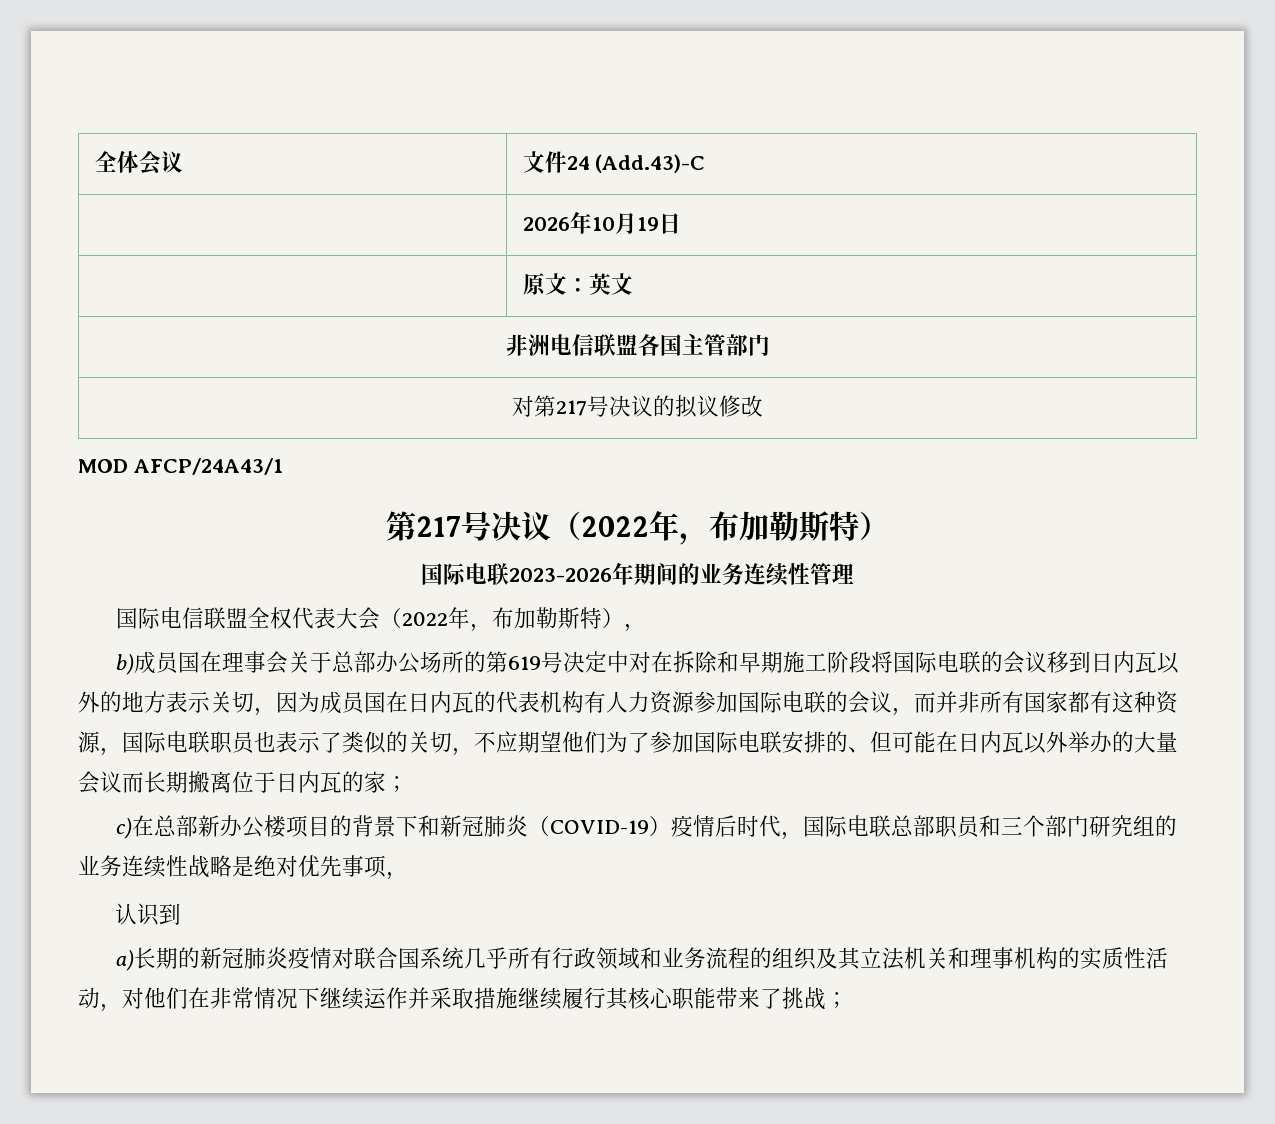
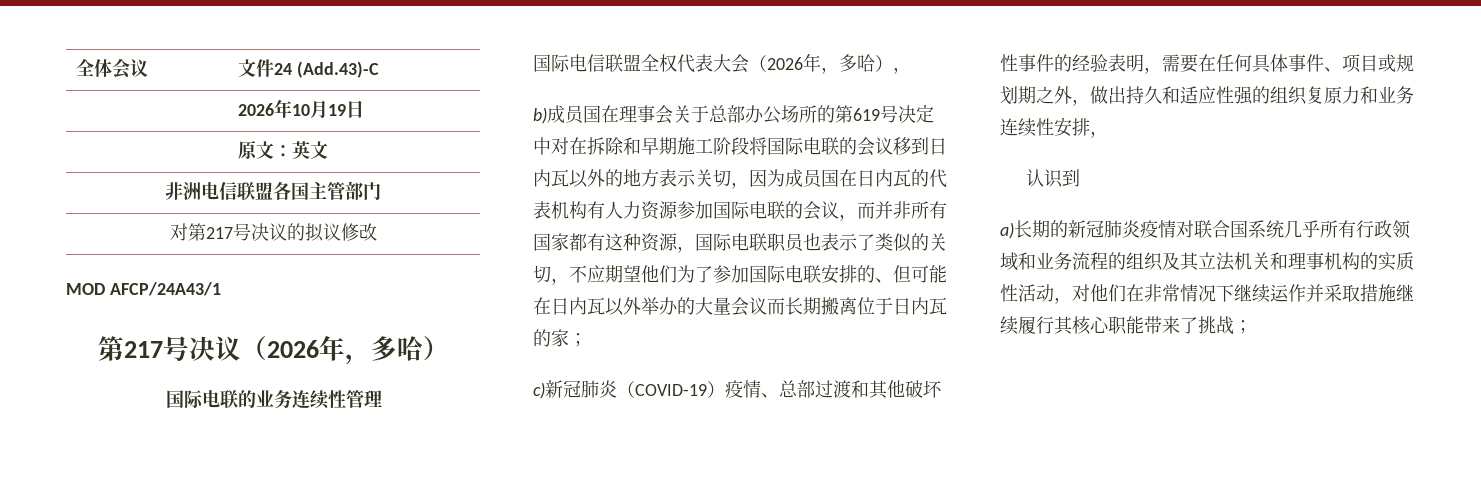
[581,511,859,545] 2022年，布加勒斯特 -> [267,335,423,365] 2026年，多哈
[509,562,678,585] 2023-2026年期间 -> (238, 399) none
[402,607,603,632] 2022年，布加勒斯特 -> [767,53,875,74] 2026年，多哈
[132,815,441,838] 在总部新办公楼项目的背景下和 -> (545, 390) none
[715,815,1178,840] [78,855,386,878] 后时代，国际电联总部职员和三个部门研究组的业务连续性战略是绝对优先事项 -> [761,380,942,399] [1000,54,1414,74] [1000,86,1414,106] [1000,117,1090,137] 、总部过渡和其他破坏性事件的经验表明，需要在任何具体事件、项目或规划期之外，做出持久和适应性强的组织复原力和业务连续性安排

